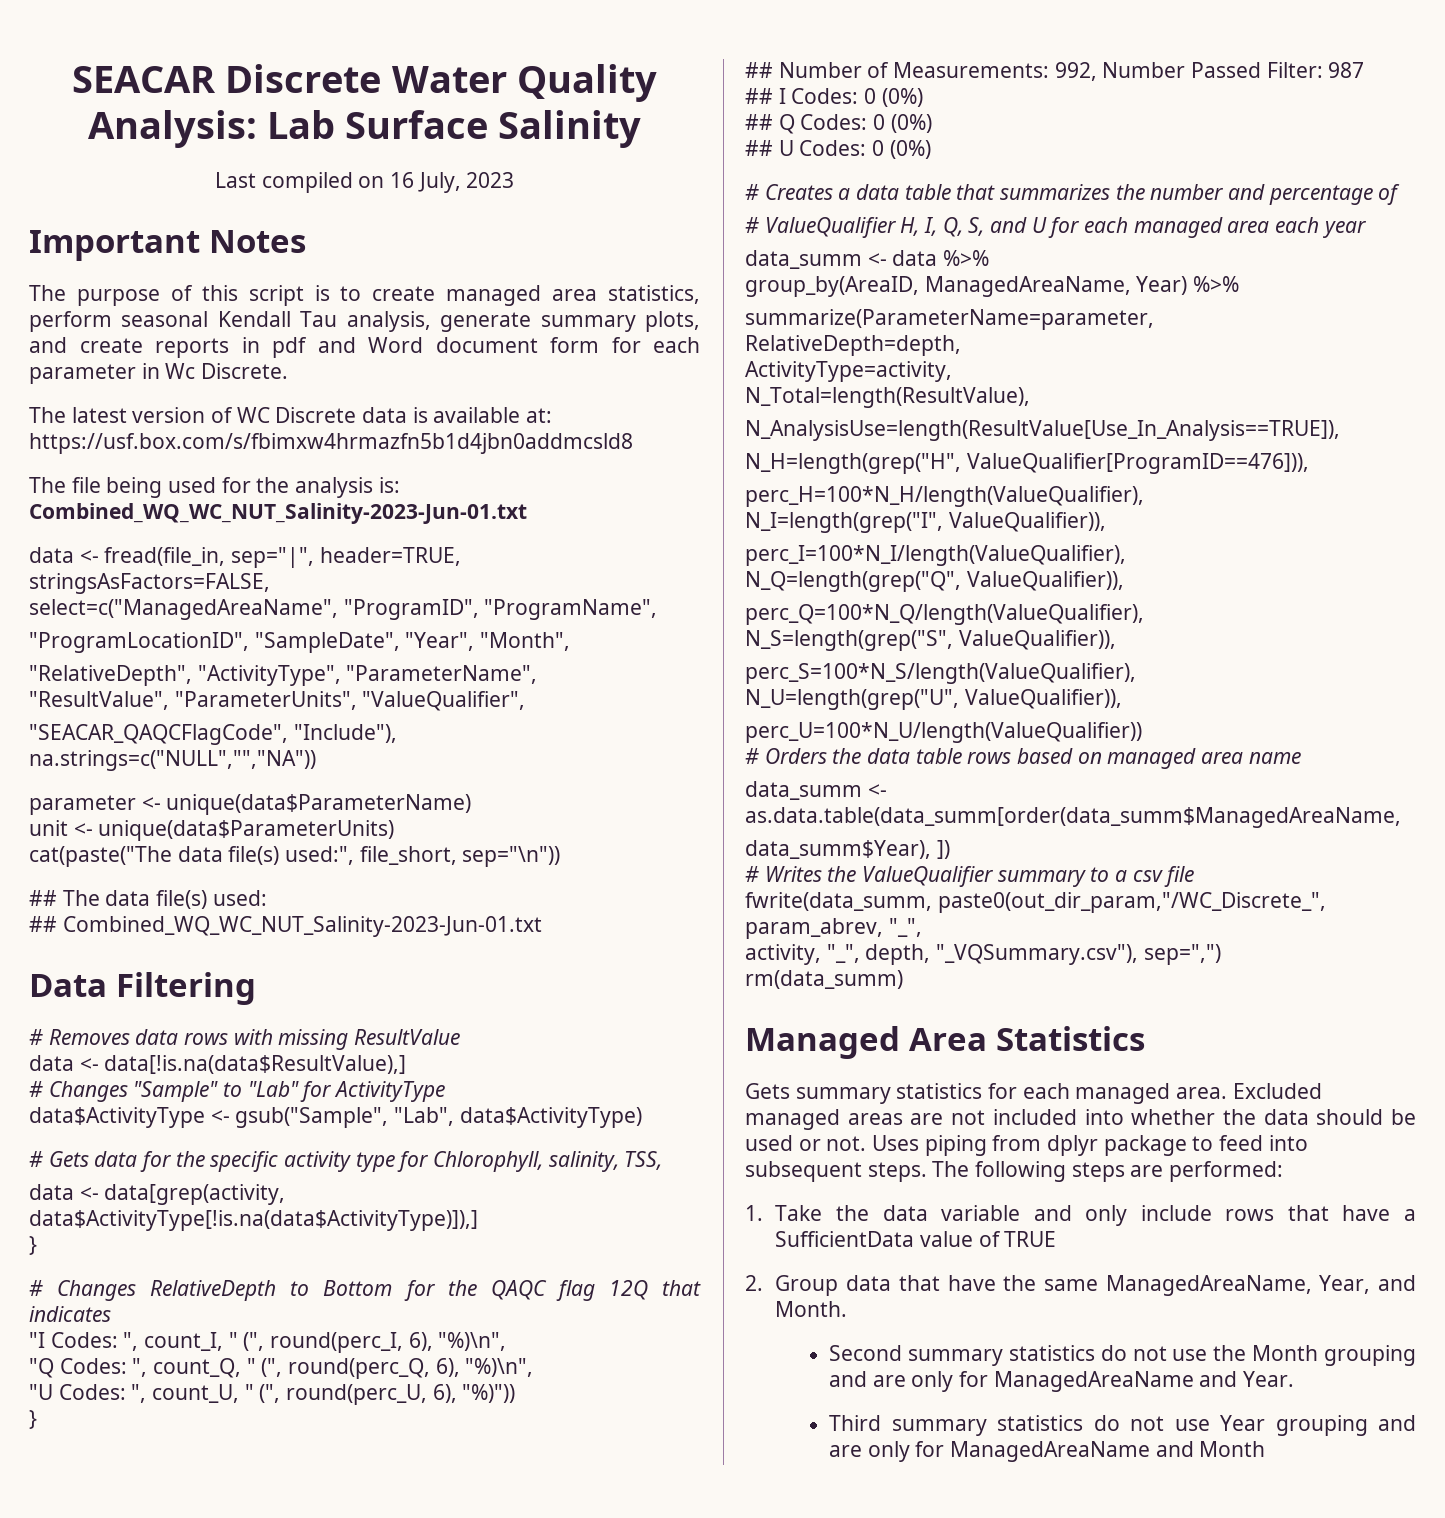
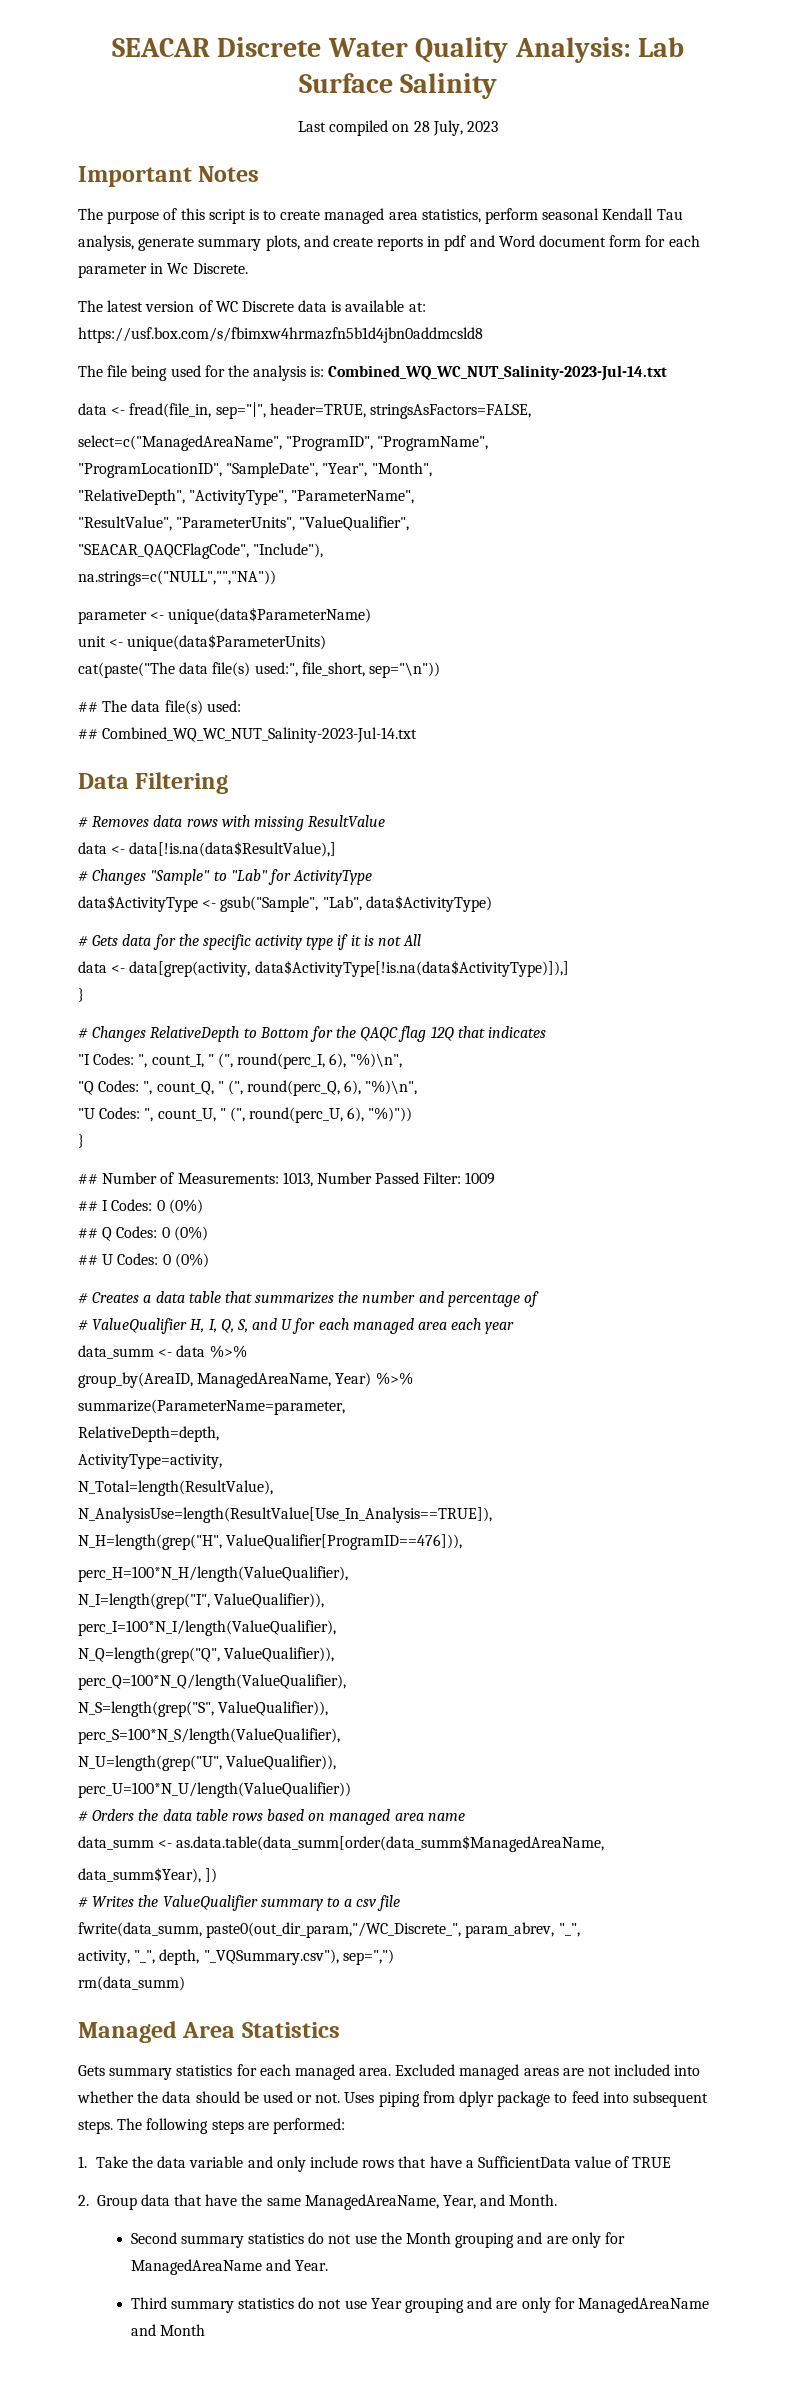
[389,172,414,188] 16 -> [413,121,430,132] 28
[29,503,527,524] Combined_WQ_WC_NUT_Salinity-2023-Jun-01.txt -> [328,365,668,381] Combined_WQ_WC_NUT_Salinity-2023-Jul-14.txt
[62,916,542,937] Combined_WQ_WC_NUT_Salinity-2023-Jun-01.txt -> [102,727,418,743] Combined_WQ_WC_NUT_Salinity-2023-Jul-14.txt
[397,1151,663,1172] for Chlorophyll, salinity, TSS, -> [337,934,422,950] if it is not All
[1054,62,1097,81] 992, -> [282,1172,313,1187] 1013,
[1328,62,1365,78] 987 -> [465,1172,496,1185] 1009

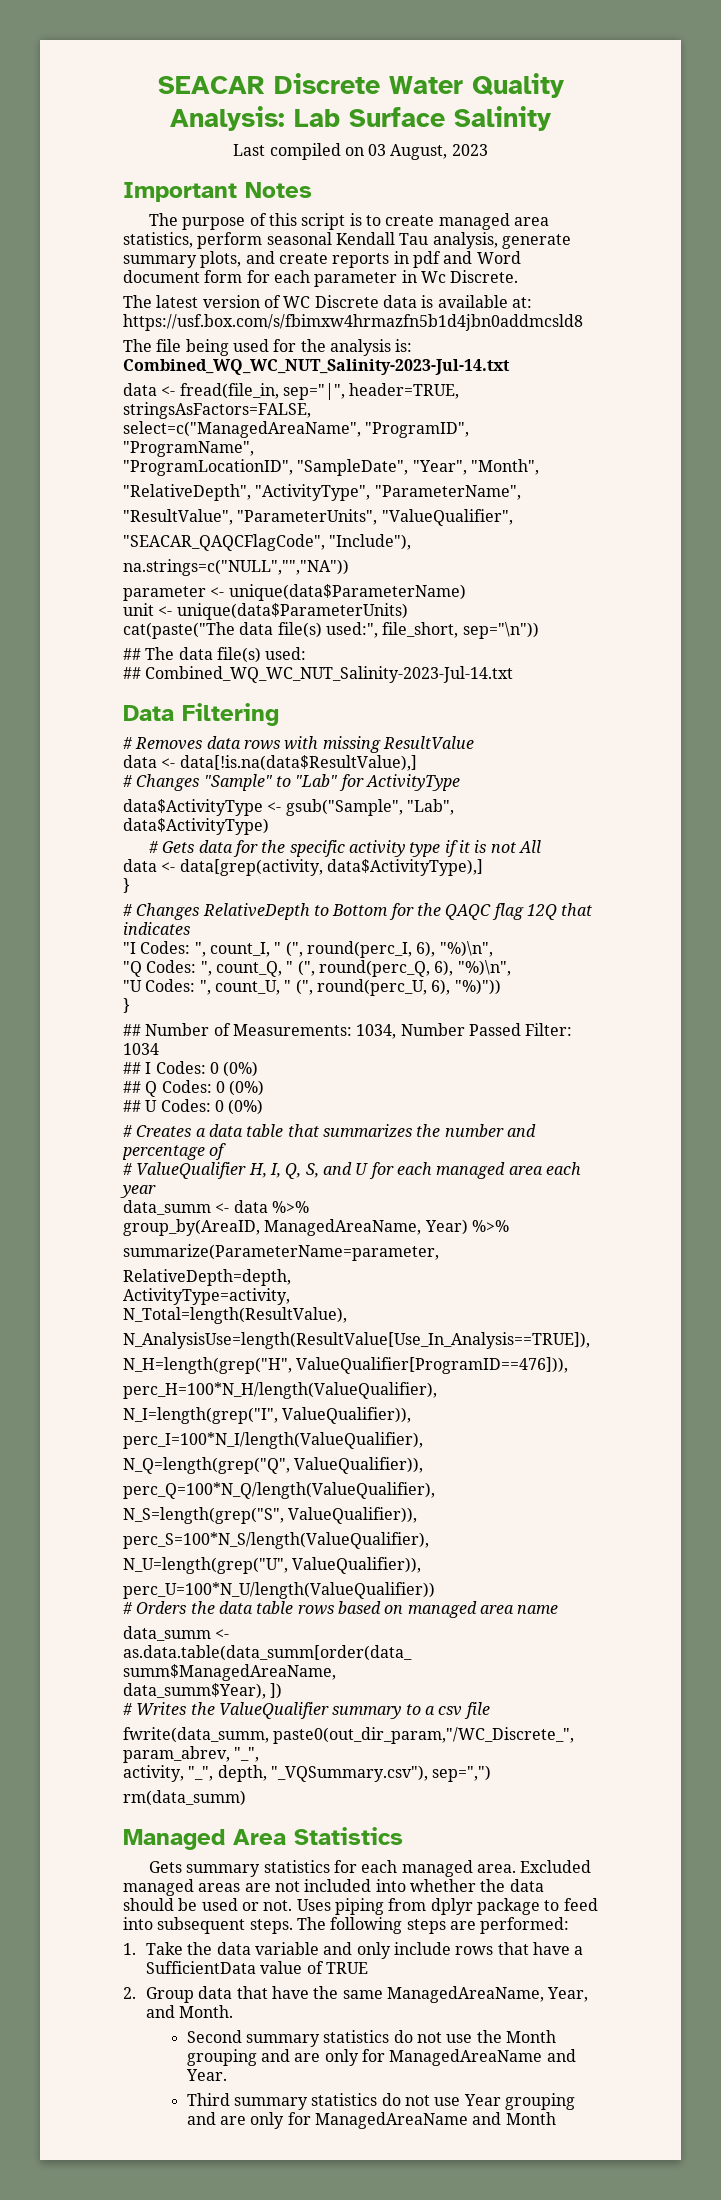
[413,120,463,136] 28 July, -> [368,144,448,160] 03 August,
[254,960,569,977] data$ActivityType[!is.na(data$ActivityType)]),] -> [326,859,483,876] data$ActivityType),]
[282,1172,313,1187] 1013, -> [356,1024,397,1039] 1034,
[465,1172,496,1185] 1009 -> [123,1043,159,1055] 1034

